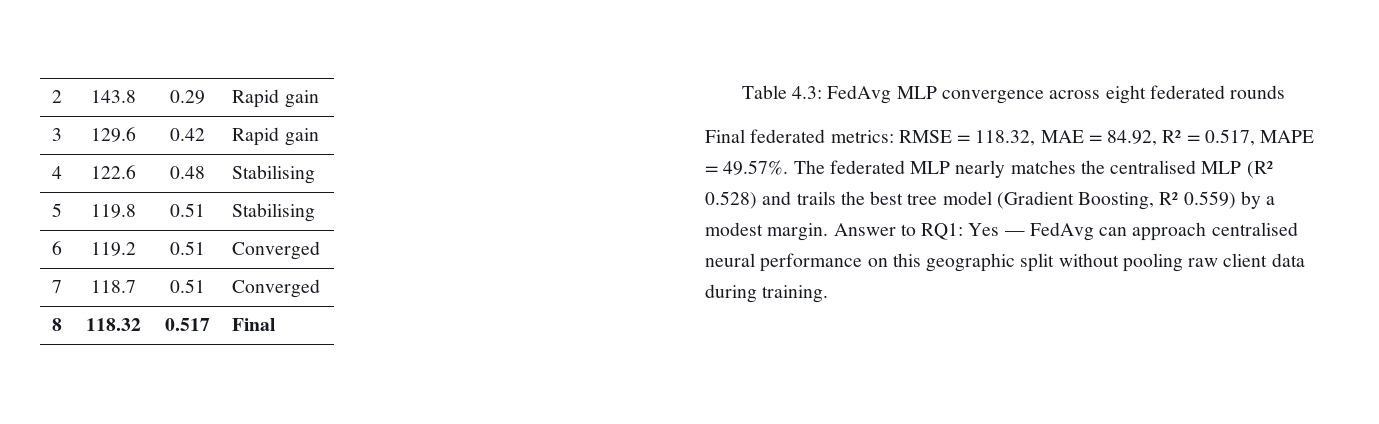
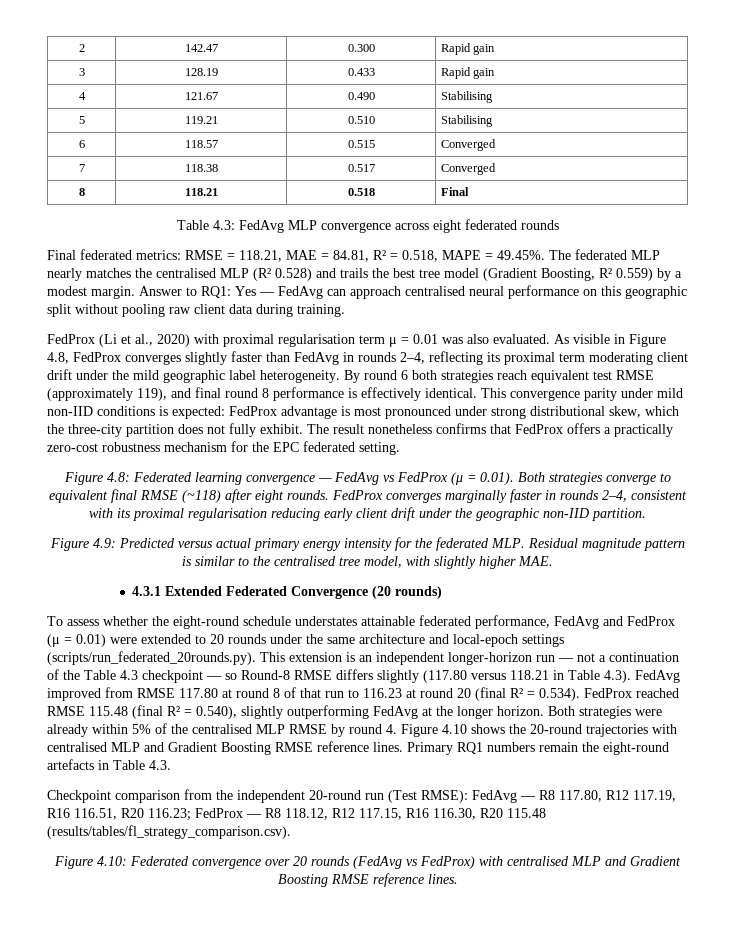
[90,90,136,103] [169,90,205,104] 143.8 | 0.29 -> [184,44,218,52] [347,44,375,52] 142.47 | 0.300
[90,127,136,142] [169,128,205,141] 129.6 | 0.42 -> [184,68,218,76] [347,68,375,76] 128.19 | 0.433
[90,165,136,179] [169,166,205,179] 122.6 | 0.48 -> [184,92,218,100] [347,92,375,100] 121.67 | 0.490
[90,204,136,218] [169,203,205,217] 119.8 | 0.51 -> [184,116,218,124] [347,116,375,124] 119.21 | 0.510
[90,242,136,256] [169,241,205,255] 119.2 | 0.51 -> [184,140,218,148] [347,140,375,148] 118.57 | 0.515
[90,280,136,293] [169,279,205,293] 118.7 | 0.51 -> [184,164,218,172] [347,164,375,172] 118.38 | 0.517
[85,318,141,331] [164,318,210,331] 118.32 | 0.517 -> [184,188,218,196] [347,188,375,196] 118.21 | 0.518
[975,130,1036,146] 118.32, -> [239,250,282,262] 118.21,
[1107,129,1255,146] 84.92, R² = 0.517, -> [333,250,438,262] 84.81, R² = 0.518,
[723,160,789,175] 49.57%. -> [497,250,545,260] 49.45%.
(829, 294) none -> [47,334,666,347] [47,351,688,365] [47,369,654,383] [47,387,683,401] [47,406,679,419] [47,423,673,437] [47,441,400,455] [63,472,671,485] [49,489,687,503] [89,507,646,521] [49,537,685,551] [182,556,553,569] [132,586,443,599] [47,615,675,629] [47,634,564,647] [47,651,679,665] [47,669,680,683] [47,687,679,701] [47,705,662,719] [47,723,677,737] [47,741,669,755] [47,759,171,770] [47,789,676,803] [47,808,546,821] [47,825,291,839] [54,856,681,869] [277,873,458,887] // FedProx (Li et al., 2020) with proximal regularisation term μ = 0.01 was also evaluated. As visible in Figure 4.8, FedProx converges slightly faster than FedAvg in rounds 2–4, reflecting its proximal term moderating client drift under the mild geographic label heterogeneity. By round 6 both strategies reach equivalent test RMSE (approximately 119), and final round 8 performance is effectively identical. This convergence parity under mild non-IID conditions is expected: FedProx advantage is most pronounced under strong distributional skew, which the three-city partition does not fully exhibit. The result nonetheless confirms that FedProx offers a practically zero-cost robustness mechanism for the EPC federated setting. // Figure 4.8: Federated learning convergence — FedAvg vs FedProx (μ = 0.01). Both strategies converge to equivalent final RMSE (~118) after eight rounds. FedProx converges marginally faster in rounds 2–4, consistent with its proximal regularisation reducing early client drift under the geographic non-IID partition. // Figure 4.9: Predicted versus actual primary energy intensity for the federated MLP. Residual magnitude pattern is similar to the centralised tree model, with slightly higher MAE. // 4.3.1 Extended Federated Convergence (20 rounds) // To assess whether the eight-round schedule understates attainable federated performance, FedAvg and FedProx (μ = 0.01) were extended to 20 rounds under the same architecture and local-epoch settings (scripts/run_federated_20rounds.py). This extension is an independent longer-horizon run — not a continuation of the Table 4.3 checkpoint — so Round-8 RMSE differs slightly (117.80 versus 118.21 in Table 4.3). FedAvg improved from RMSE 117.80 at round 8 of that run to 116.23 at round 20 (final R² = 0.534). FedProx reached RMSE 115.48 (final R² = 0.540), slightly outperforming FedAvg at the longer horizon. Both strategies were already within 5% of the centralised MLP RMSE by round 4. Figure 4.10 shows the 20-round trajectories with centralised MLP and Gradient Boosting RMSE reference lines. Primary RQ1 numbers remain the eight-round artefacts in Table 4.3. // Checkpoint comparison from the independent 20-round run (Test RMSE): FedAvg — R8 117.80, R12 117.19, R16 116.51, R20 116.23; FedProx — R8 118.12, R12 117.15, R16 116.30, R20 115.48 (results/tables/fl_strategy_comparison.csv). // Figure 4.10: Federated convergence over 20 rounds (FedAvg vs FedProx) with centralised MLP and Gradient Boosting RMSE reference lines.

